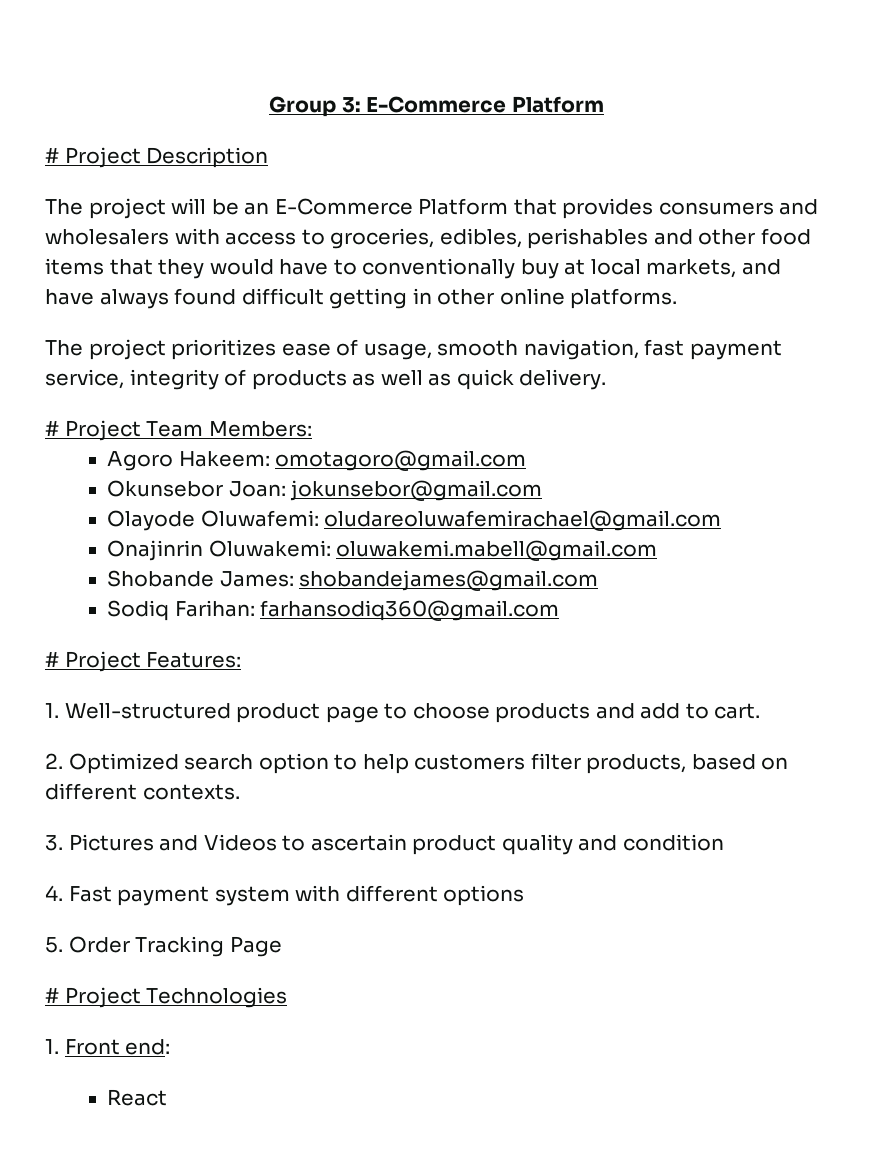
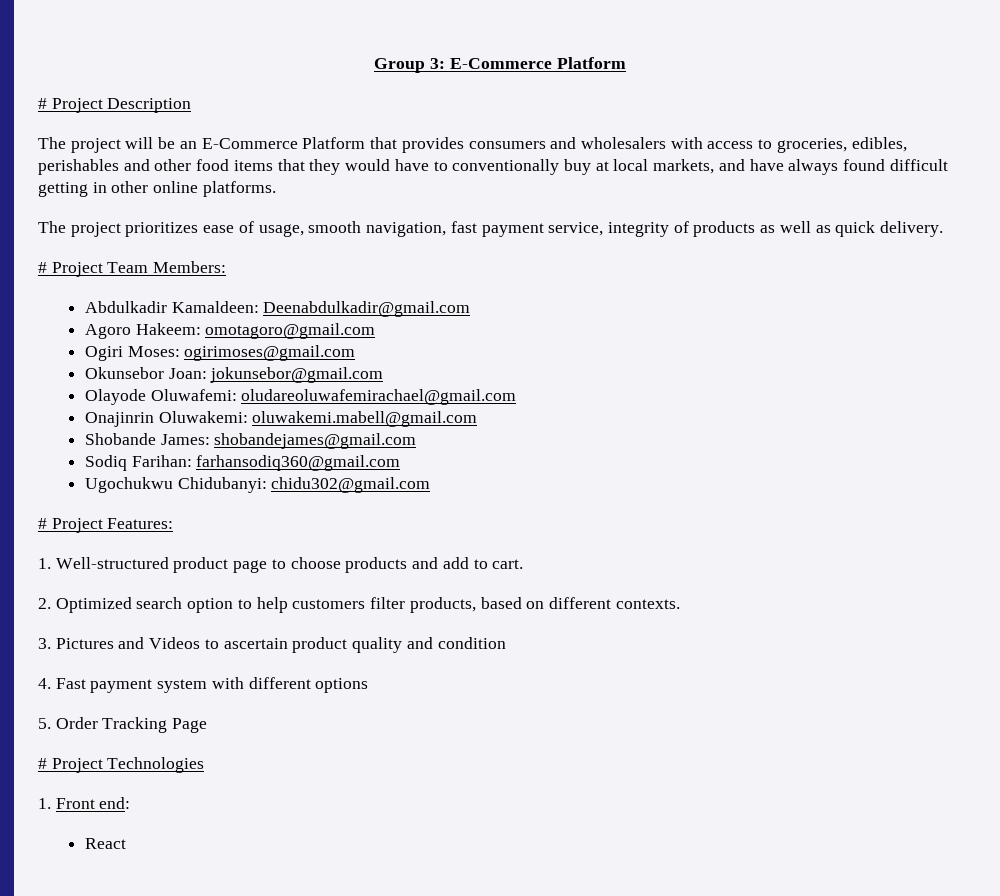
(312, 429) none -> [84,301,471,317] // Abdulkadir Kamaldeen: Deenabdulkadir@gmail.com
(527, 460) none -> [84,345,356,361] // Ogiri Moses: ogirimoses@gmail.com
(560, 610) none -> [84,477,431,493] // Ugochukwu Chidubanyi: chidu302@gmail.com

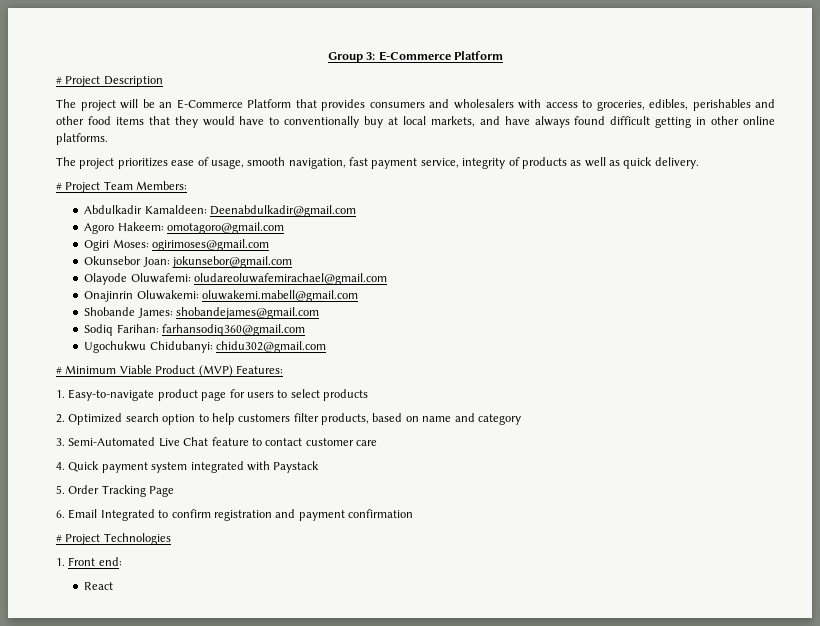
[51,518,103,533] Project -> [65,365,233,377] Minimum Viable Product (MVP)
[55,557,169,569] Well-structured -> [68,389,155,401] Easy-to-navigate
[271,557,524,573] to choose products and add to cart. -> [229,389,368,401] for users to select products
[548,597,680,609] [38,637,506,653] different contexts. // 3. Pictures and Videos to ascertain product quality and condition -> [422,413,521,425] [56,437,377,447] name and category // 3. Semi-Automated Live Chat feature to contact customer care
[55,678,86,689] Fast -> [68,461,100,472] Quick
[211,677,369,693] with different options -> [190,461,320,473] integrated with Paystack
(208, 725) none -> [56,509,413,521] // 6. Email Integrated to confirm registration and payment confirmation

